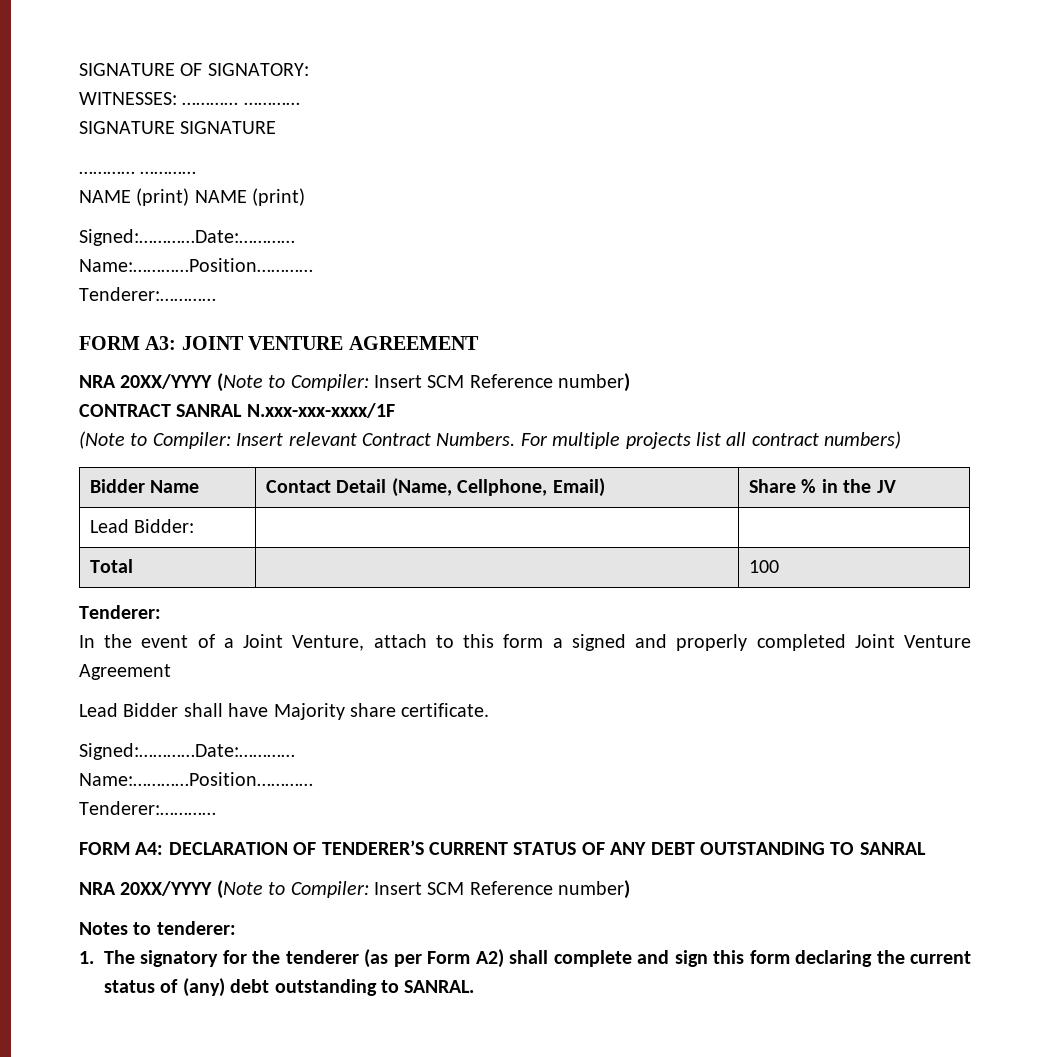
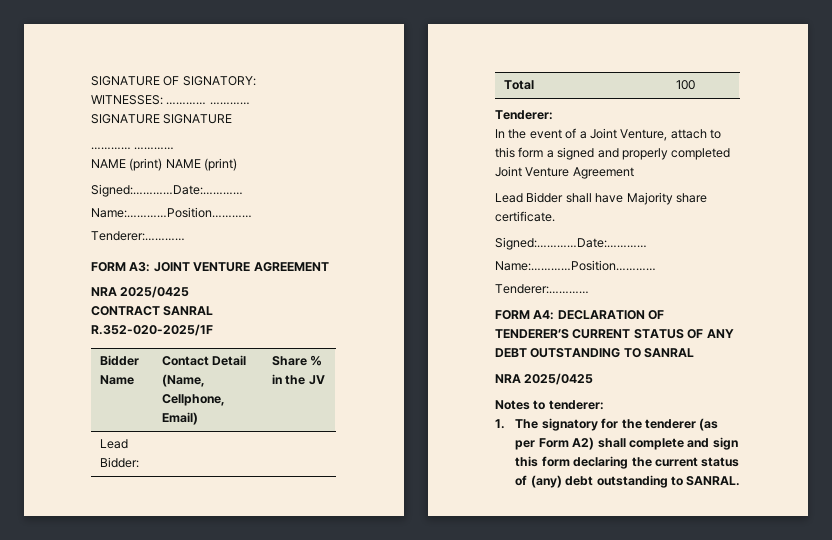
[120,373,631,392] [79,403,395,418] [79,431,902,449] 20XX/YYYY (Note to Compiler: Insert SCM Reference number) // CONTRACT SANRAL N.xxx-xxx-xxxx/1F // (Note to Compiler: Insert relevant Contract Numbers. For multiple projects list all contract numbers) -> [120,286,190,298] [91,306,214,316] [91,324,213,336] 2025/0425 // CONTRACT SANRAL R.352-020-2025/1F
[120,880,631,899] 20XX/YYYY (Note to Compiler: Insert SCM Reference number) -> [524,373,594,385] 2025/0425

